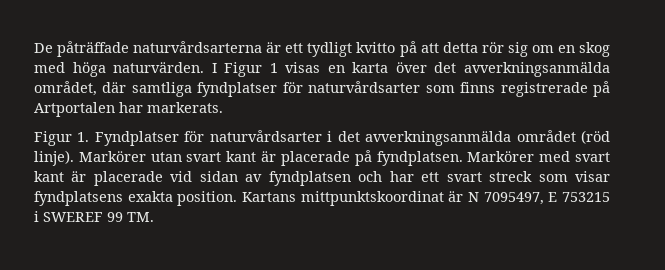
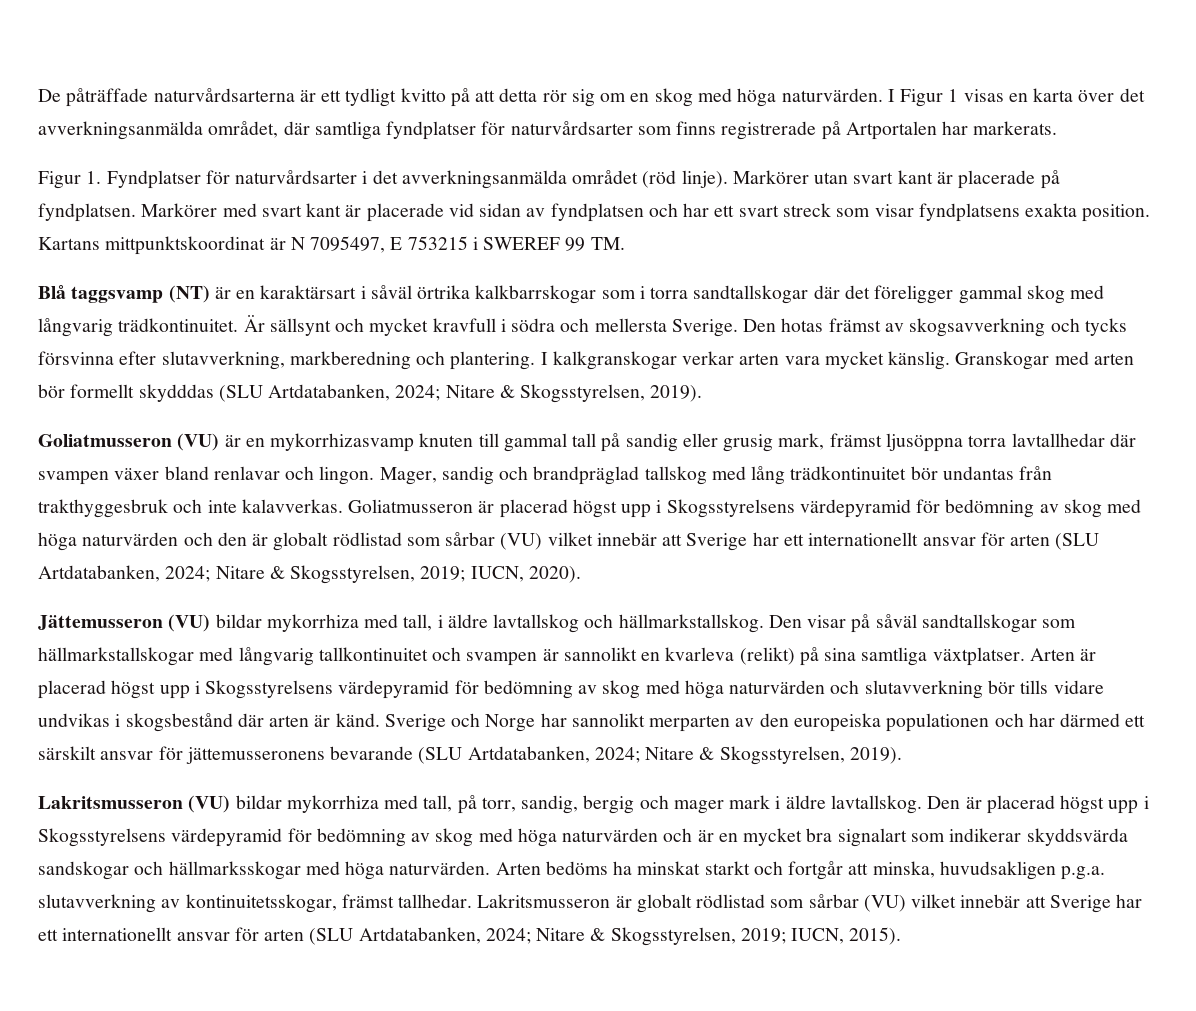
(154, 217) none -> [38,285,1105,304] [38,315,1127,337] [38,351,1134,370] [38,384,703,403] [38,433,1136,452] [38,466,1053,485] [38,499,1142,518] [38,532,1100,551] [38,565,581,584] [38,614,1077,633] [38,647,1097,666] [38,680,1104,699] [38,713,1146,732] [38,746,902,765] [38,795,1149,814] [38,828,1128,847] [38,861,1106,880] [38,894,1143,913] [38,927,902,946] // Blå taggsvamp (NT) är en karaktärsart i såväl örtrika kalkbarrskogar som i torra sandtallskogar där det föreligger gammal skog med långvarig trädkontinuitet. Är sällsynt och mycket kravfull i södra och mellersta Sverige. Den hotas främst av skogsavverkning och tycks försvinna efter slutavverkning, markberedning och plantering. I kalkgranskogar verkar arten vara mycket känslig. Granskogar med arten bör formellt skydddas (SLU Artdatabanken, 2024; Nitare & Skogsstyrelsen, 2019). // Goliatmusseron (VU) är en mykorrhizasvamp knuten till gammal tall på sandig eller grusig mark, främst ljusöppna torra lavtallhedar där svampen växer bland renlavar och lingon. Mager, sandig och brandpräglad tallskog med lång trädkontinuitet bör undantas från trakthyggesbruk och inte kalavverkas. Goliatmusseron är placerad högst upp i Skogsstyrelsens värdepyramid för bedömning av skog med höga naturvärden och den är globalt rödlistad som sårbar (VU) vilket innebär att Sverige har ett internationellt ansvar för arten (SLU Artdatabanken, 2024; Nitare & Skogsstyrelsen, 2019; IUCN, 2020). // Jättemusseron (VU) bildar mykorrhiza med tall, i äldre lavtallskog och hällmarkstallskog. Den visar på såväl sandtallskogar som hällmarkstallskogar med långvarig tallkontinuitet och svampen är sannolikt en kvarleva (relikt) på sina samtliga växtplatser. Arten är placerad högst upp i Skogsstyrelsens värdepyramid för bedömning av skog med höga naturvärden och slutavverkning bör tills vidare undvikas i skogsbestånd där arten är känd. Sverige och Norge har sannolikt merparten av den europeiska populationen och har därmed ett särskilt ansvar för jättemusseronens bevarande (SLU Artdatabanken, 2024; Nitare & Skogsstyrelsen, 2019). // Lakritsmusseron (VU) bildar mykorrhiza med tall, på torr, sandig, bergig och mager mark i äldre lavtallskog. Den är placerad högst upp i Skogsstyrelsens värdepyramid för bedömning av skog med höga naturvärden och är en mycket bra signalart som indikerar skyddsvärda sandskogar och hällmarksskogar med höga naturvärden. Arten bedöms ha minskat starkt och fortgår att minska, huvudsakligen p.g.a. slutavverkning av kontinuitetsskogar, främst tallhedar. Lakritsmusseron är globalt rödlistad som sårbar (VU) vilket innebär att Sverige har ett internationellt ansvar för arten (SLU Artdatabanken, 2024; Nitare & Skogsstyrelsen, 2019; IUCN, 2015).

